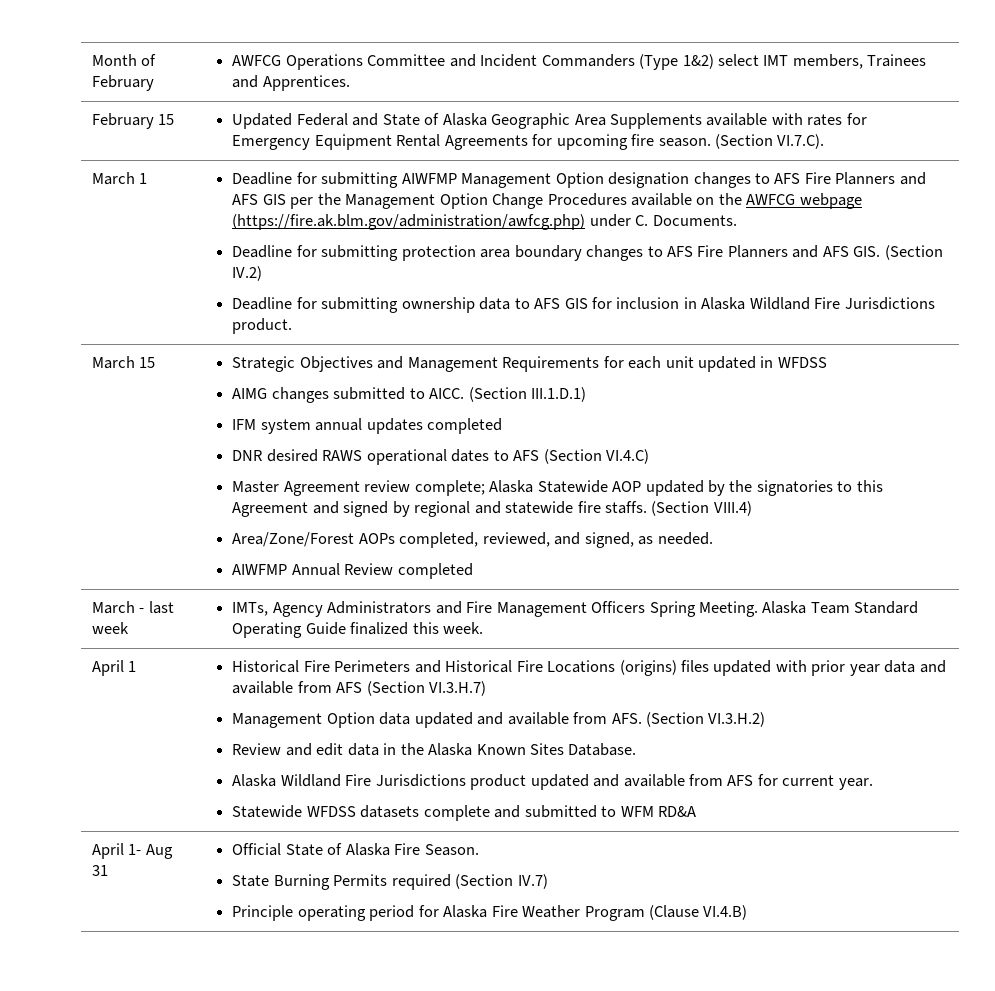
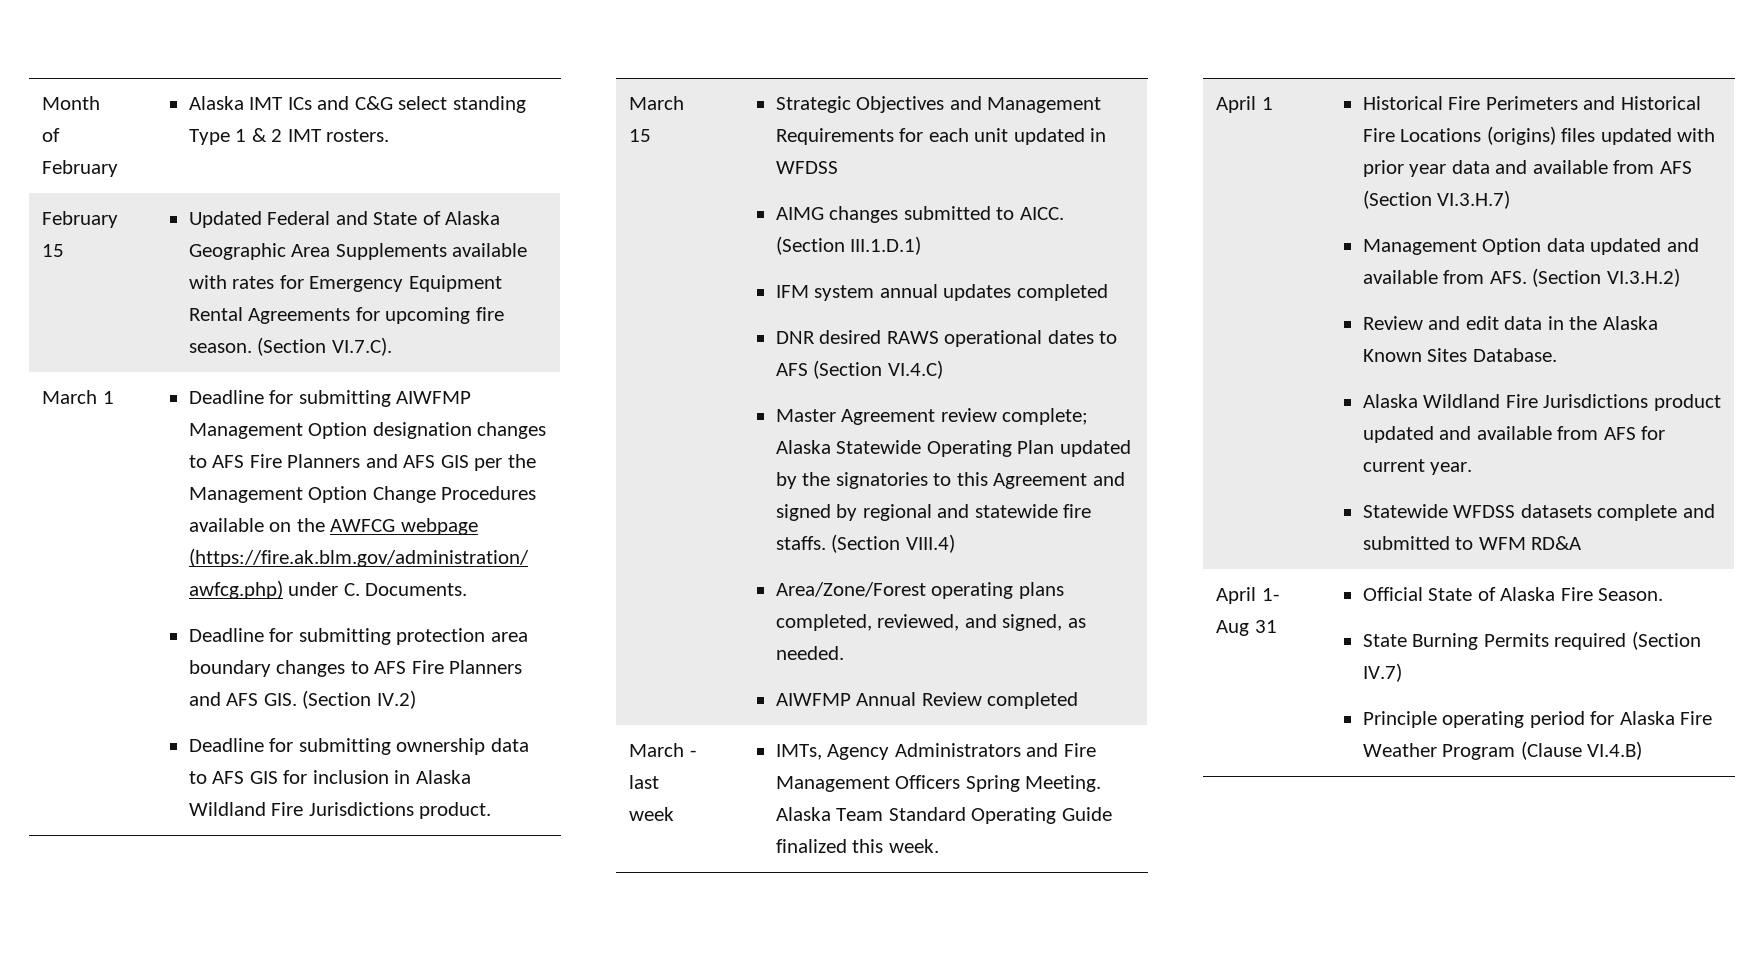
[232,54,927,70] [232,75,350,91] AWFCG Operations Committee and Incident Commanders (Type 1&2) select IMT members, Trainees and Apprentices. -> [188,96,526,113] [188,128,390,145] Alaska IMT ICs and C&G select standing Type 1 & 2 IMT rosters.
[612,481,642,492] AOP -> [926,440,1055,457] Operating Plan
[358,533,395,544] AOPs -> [931,582,1064,599] operating plans

